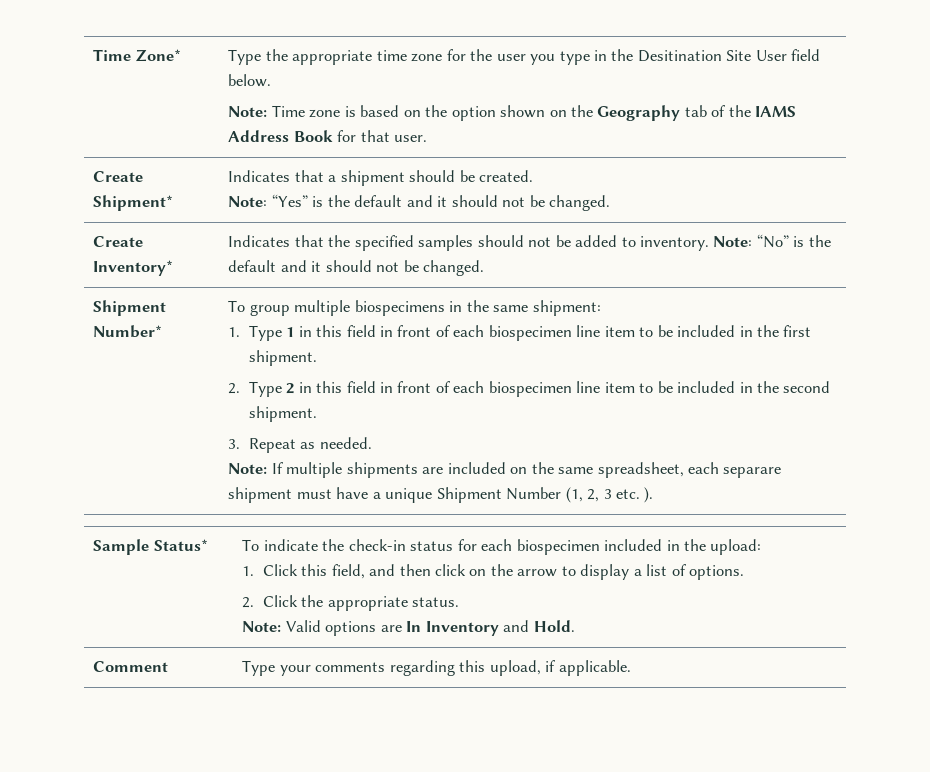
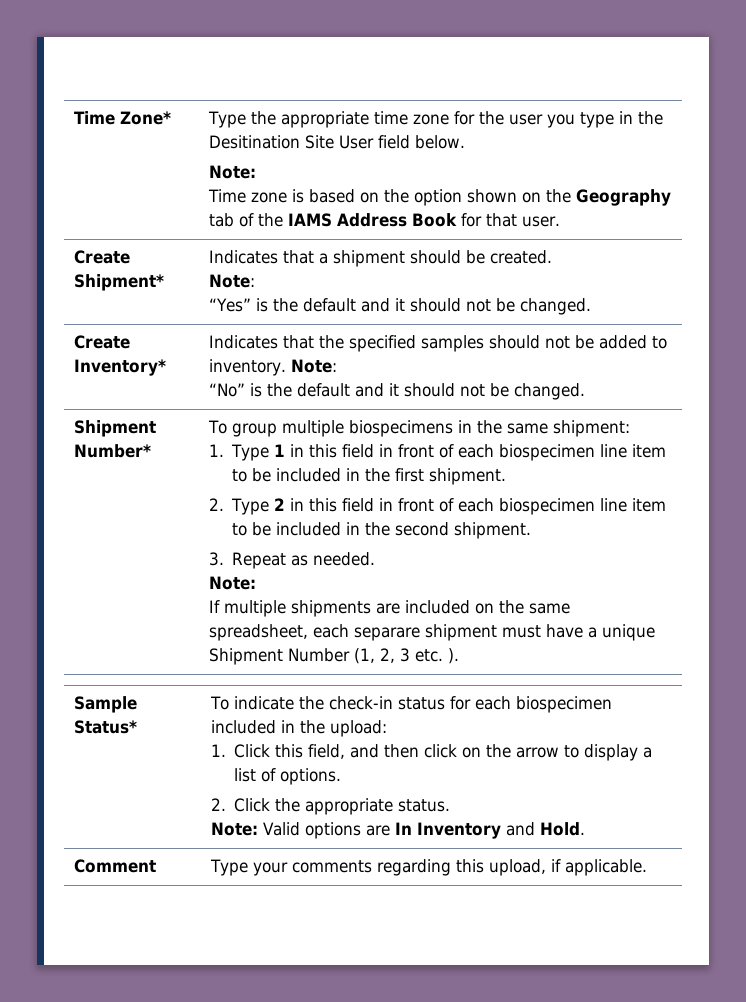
(268, 111) none -> (256, 172) //
(268, 201) none -> (255, 281) //
(753, 241) none -> (337, 366) //
(268, 468) none -> (256, 583) //

